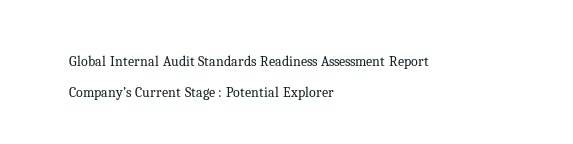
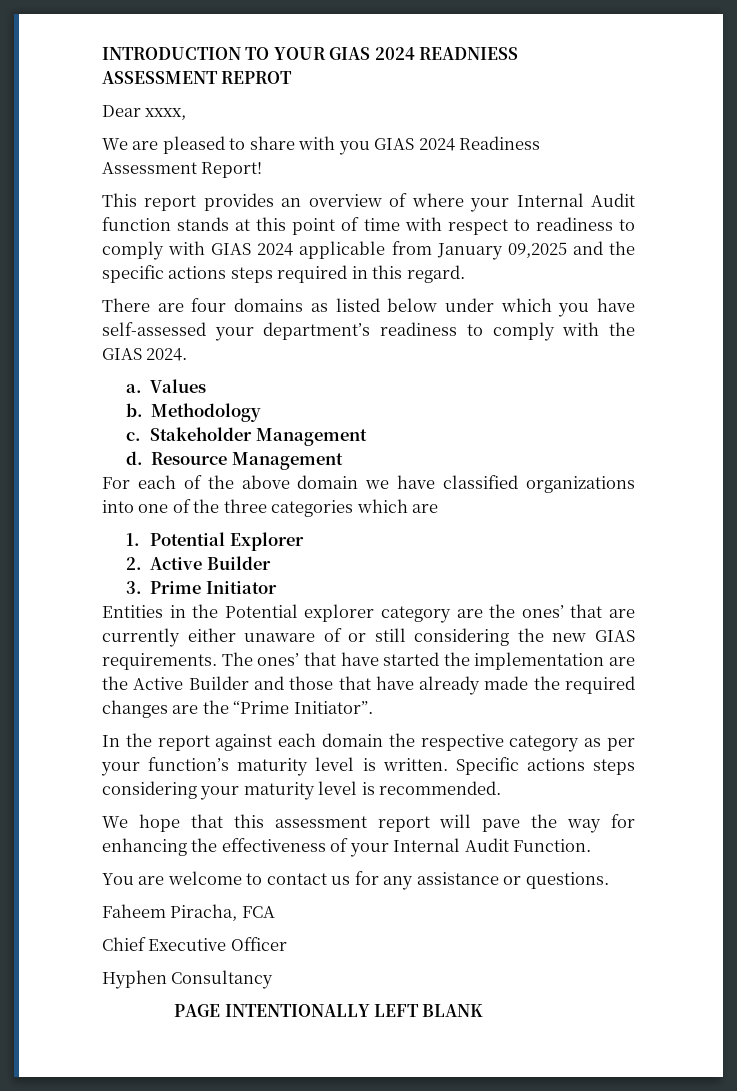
[69,55,429,69] [69,86,334,100] Global Internal Audit Standards Readiness Assessment Report // Company’s Current Stage : Potential Explorer -> [102,47,519,60] [102,71,293,84] [102,105,187,120] [102,136,541,155] [102,162,263,178] [102,193,636,212] [102,217,635,235] [102,241,635,260] [102,265,465,283] [102,298,635,317] [102,322,635,341] [102,348,188,361] [126,379,207,393] [126,403,262,422] [126,427,367,446] [126,451,343,470] [102,475,636,493] [102,499,439,517] [126,532,304,551] [126,556,271,570] [126,581,277,594] [102,604,636,623] [102,628,635,647] [102,652,635,670] [102,676,636,695] [102,700,373,718] [102,733,635,752] [101,757,635,776] [102,781,502,800] [102,814,635,833] [102,838,592,857] [102,871,609,890] [102,904,275,921] [102,937,287,951] [102,970,274,989] [174,1004,484,1017] INTRODUCTION TO YOUR GIAS 2024 READNIESS ASSESSMENT REPROT // Dear xxxx, // We are pleased to share with you GIAS 2024 Readiness Assessment Report! // This report provides an overview of where your Internal Audit function stands at this point of time with respect to readiness to comply with GIAS 2024 applicable from January 09,2025 and the specific actions steps required in this regard. // There are four domains as listed below under which you have self-assessed your department’s readiness to comply with the GIAS 2024. // a. Values // b. Methodology // c. Stakeholder Management // d. Resource Management // For each of the above domain we have classified organizations into one of the three categories which are // 1. Potential Explorer // 2. Active Builder // 3. Prime Initiator // Entities in the Potential explorer category are the ones’ that are currently either unaware of or still considering the new GIAS requirements. The ones’ that have started the implementation are the Active Builder and those that have already made the required changes are the “Prime Initiator”. // In the report against each domain the respective category as per your function’s maturity level is written. Specific actions steps considering your maturity level is recommended. // We hope that this assessment report will pave the way for enhancing the effectiveness of your Internal Audit Function. // You are welcome to contact us for any assistance or questions. // Faheem Piracha, FCA // Chief Executive Officer // Hyphen Consultancy // PAGE INTENTIONALLY LEFT BLANK

